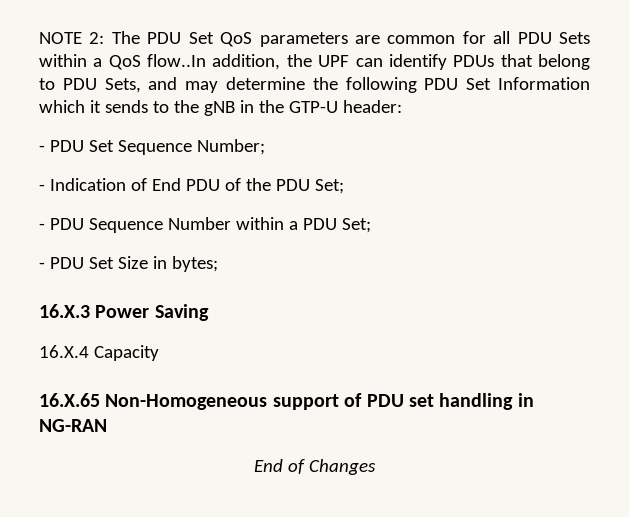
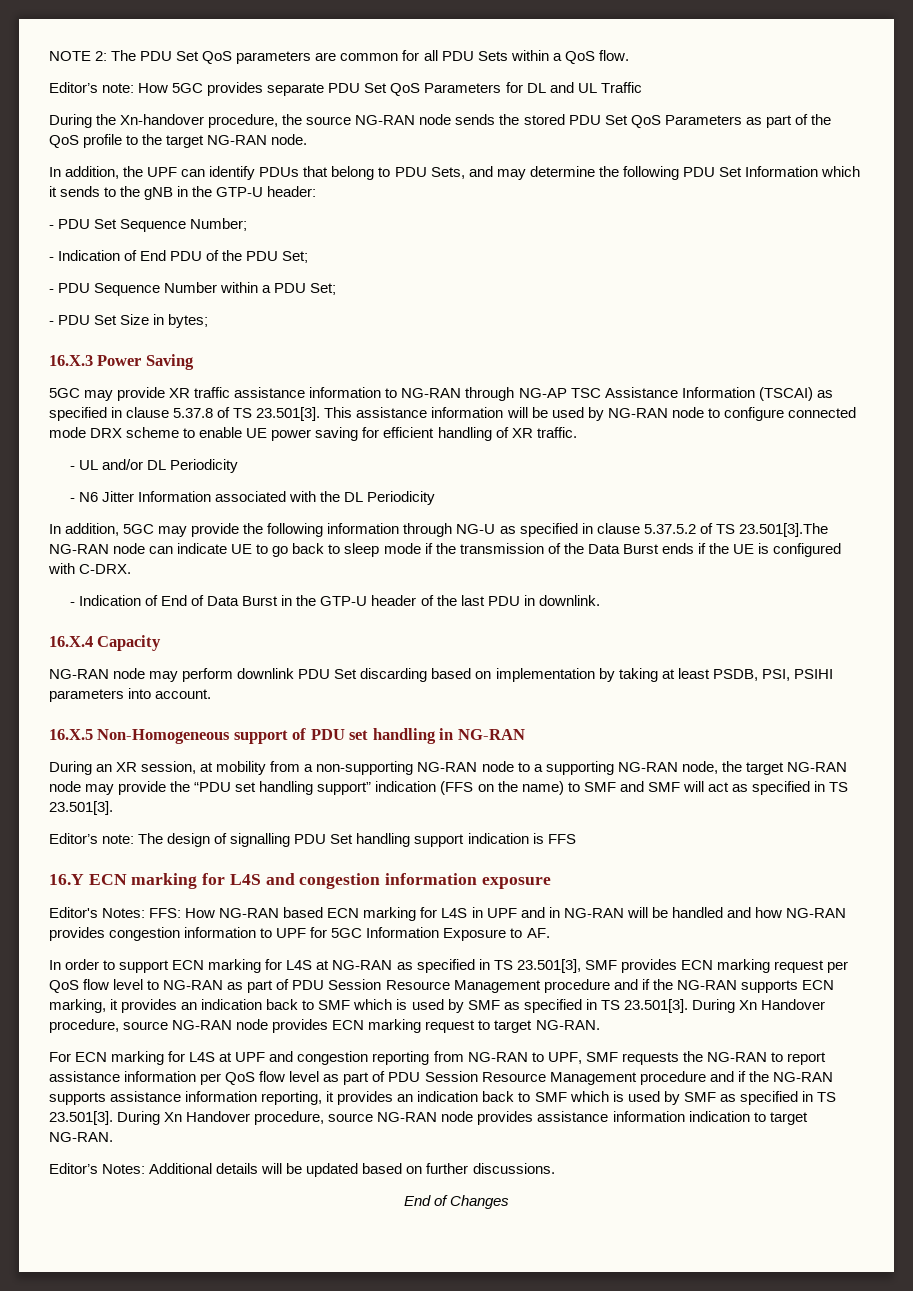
[147,54,207,67] flow..In -> [598,50,629,61] [49,82,642,96] [49,114,831,128] [49,134,308,148] [49,167,61,177] flow. // Editor’s note: How 5GC provides separate PDU Set QoS Parameters for DL and UL Traffic // During the Xn-handover procedure, the source NG-RAN node sends the stored PDU Set QoS Parameters as part of the QoS profile to the target NG-RAN node. // In
[39,345,159,361] [39,393,100,407] 16.X.4 Capacity // 16.X.65 -> [49,387,833,401] [49,407,856,421] [49,427,577,441] [69,459,239,473] [69,491,436,505] [49,523,828,537] [49,543,842,557] [48,563,132,574] [69,595,600,606] [49,635,162,651] [49,668,833,682] [49,688,212,702] [49,729,93,740] 5GC may provide XR traffic assistance information to NG-RAN through NG-AP TSC Assistance Information (TSCAI) as specified in clause 5.37.8 of TS 23.501[3]. This assistance information will be used by NG-RAN node to configure connected mode DRX scheme to enable UE power saving for efficient handling of XR traffic. // - UL and/or DL Periodicity // - N6 Jitter Information associated with the DL Periodicity // In addition, 5GC may provide the following information through NG-U as specified in clause 5.37.5.2 of TS 23.501[3].The NG-RAN node can indicate UE to go back to sleep mode if the transmission of the Data Burst ends if the UE is configured with C-DRX. // - Indication of End of Data Burst in the GTP-U header of the last PDU in downlink. // 16.X.4 Capacity // NG-RAN node may perform downlink PDU Set discarding based on implementation by taking at least PSDB, PSI, PSIHI parameters into account. // 16.X.5
(107, 425) none -> [49,761,847,775] [49,781,849,795] [49,801,113,815] [49,833,576,847] [49,873,551,889] [49,907,846,921] [49,927,550,941] [49,959,848,973] [49,979,834,993] [49,999,825,1013] [49,1019,600,1033] [49,1051,826,1065] [49,1071,833,1085] [49,1091,836,1105] [49,1111,808,1125] [49,1132,113,1142] [49,1163,555,1177] // During an XR session, at mobility from a non-supporting NG-RAN node to a supporting NG-RAN node, the target NG-RAN node may provide the “PDU set handling support” indication (FFS on the name) to SMF and SMF will act as specified in TS 23.501[3]. // Editor’s note: The design of signalling PDU Set handling support indication is FFS // 16.Y ECN marking for L4S and congestion information exposure // Editor's Notes: FFS: How NG-RAN based ECN marking for L4S in UPF and in NG-RAN will be handled and how NG-RAN provides congestion information to UPF for 5GC Information Exposure to AF. // In order to support ECN marking for L4S at NG-RAN as specified in TS 23.501[3], SMF provides ECN marking request per QoS flow level to NG-RAN as part of PDU Session Resource Management procedure and if the NG-RAN supports ECN marking, it provides an indication back to SMF which is used by SMF as specified in TS 23.501[3]. During Xn Handover procedure, source NG-RAN node provides ECN marking request to target NG-RAN. // For ECN marking for L4S at UPF and congestion reporting from NG-RAN to UPF, SMF requests the NG-RAN to report assistance information per QoS flow level as part of PDU Session Resource Management procedure and if the NG-RAN supports assistance information reporting, it provides an indication back to SMF which is used by SMF as specified in TS 23.501[3]. During Xn Handover procedure, source NG-RAN node provides assistance information indication to target NG-RAN. // Editor’s Notes: Additional details will be updated based on further discussions.

